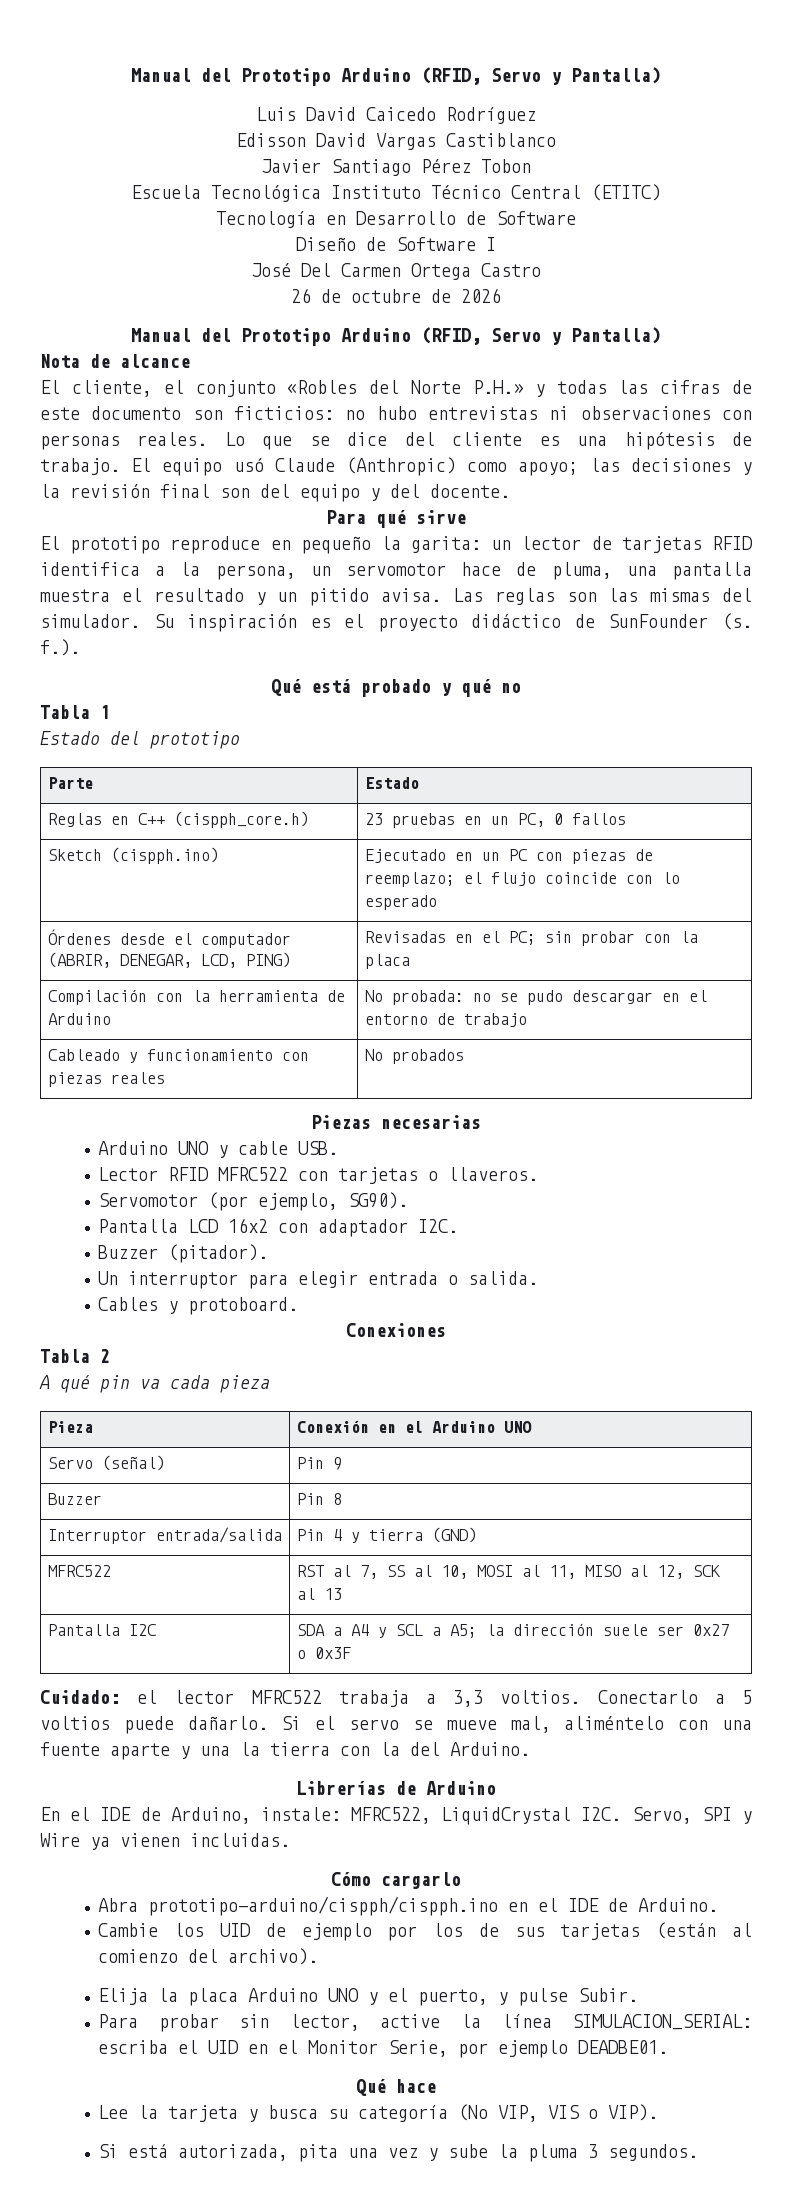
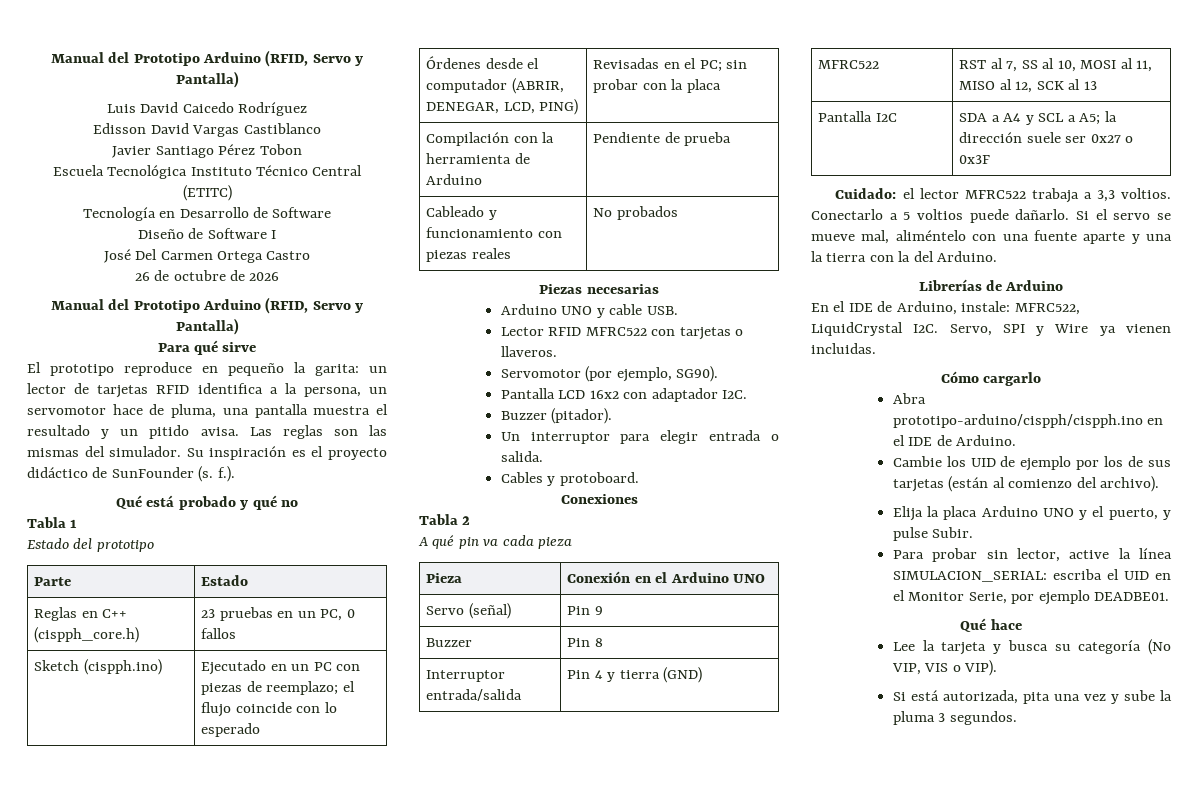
[40,354,190,368] [40,380,753,397] [40,406,752,420] [40,432,752,450] [40,457,752,476] [40,484,510,502] // Nota de alcance // El cliente, el conjunto «Robles del Norte P.H.» y todas las cifras de este documento son ficticios: no hubo entrevistas ni observaciones con personas reales. Lo que se dice del cliente es una hipótesis de trabajo. El equipo usó Claude (Anthropic) como apoyo; las decisiones y la revisión final son del equipo y del docente. -> (239, 326) none
[364,990,707,1005] [364,1013,527,1027] No probada: no se pudo descargar en el entorno de trabajo -> [593,132,732,146] Pendiente de prueba

